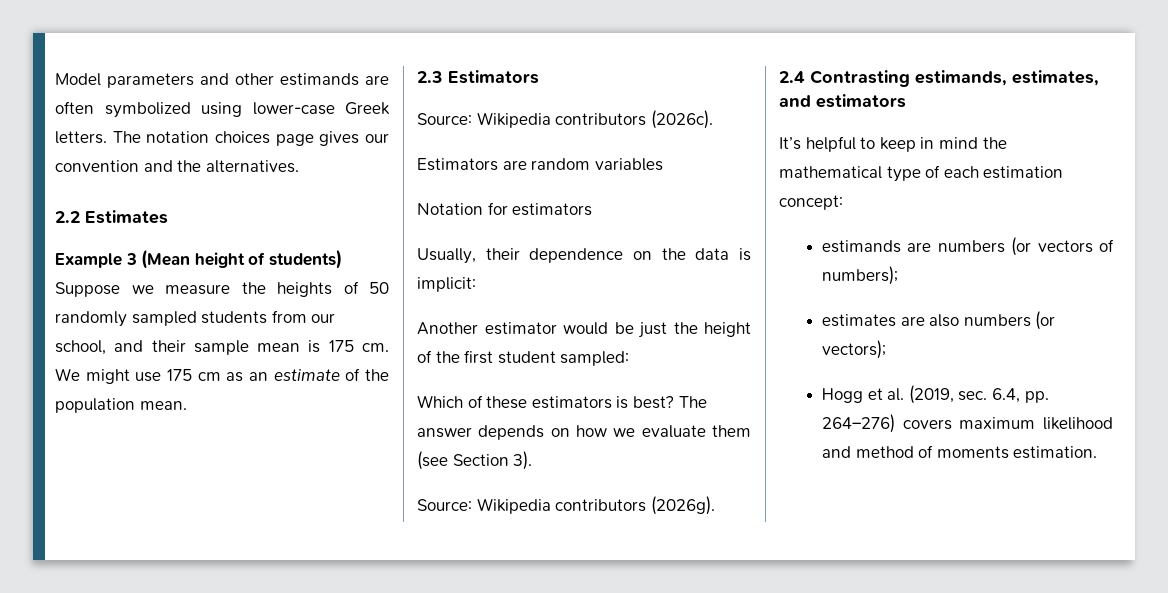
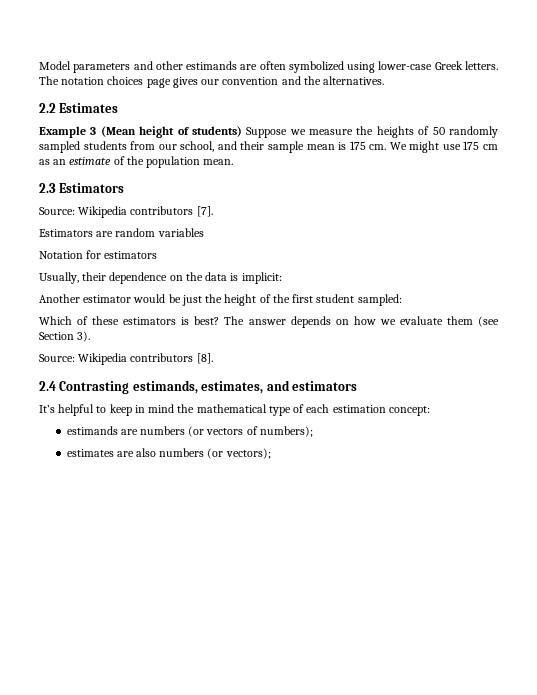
[650,110,713,129] (2026c). -> [196,206,213,217] [7].
[650,496,715,515] (2026g). -> [196,353,213,364] [8].
[821,385,1049,404] [821,414,1113,433] [821,445,1098,459] // Hogg et al. (2019, sec. 6.4, pp. 264–276) covers maximum likelihood and method of moments estimation. -> (271, 453) none

